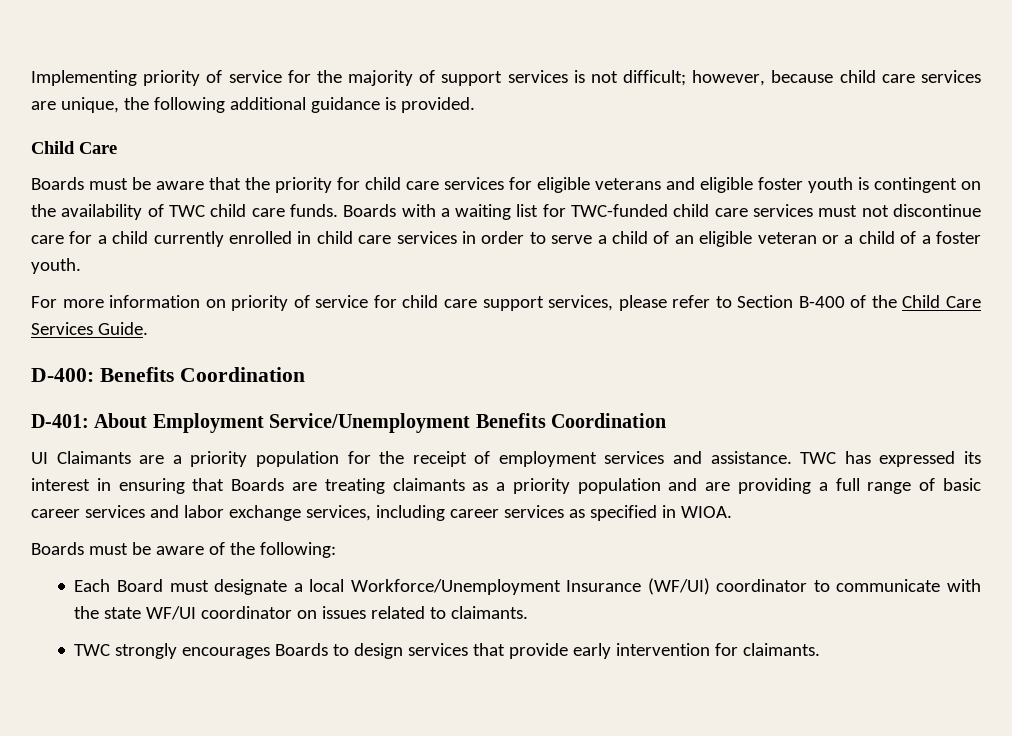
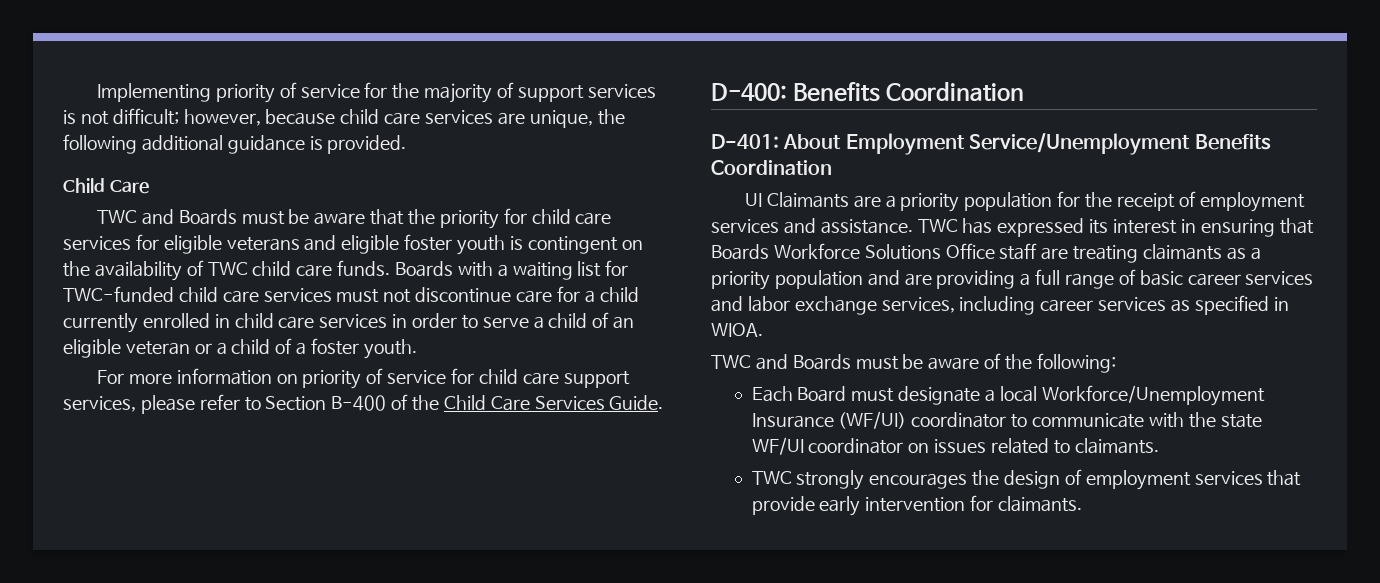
(117, 148) none -> [96,209,174,225] TWC and
(285, 484) none -> [773,243,1038,260] Workforce Solutions Office staff
(732, 512) none -> [711,354,788,370] TWC and
[275,643,404,659] Boards to design -> [972,469,1191,490] the design of employment

